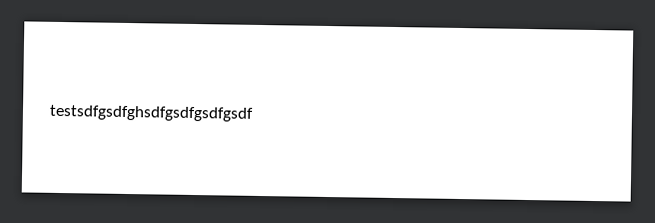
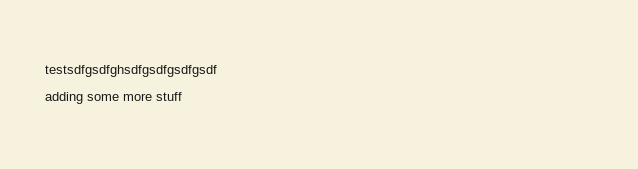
(254, 113) none -> [45,92,182,104] // adding some more stuff

